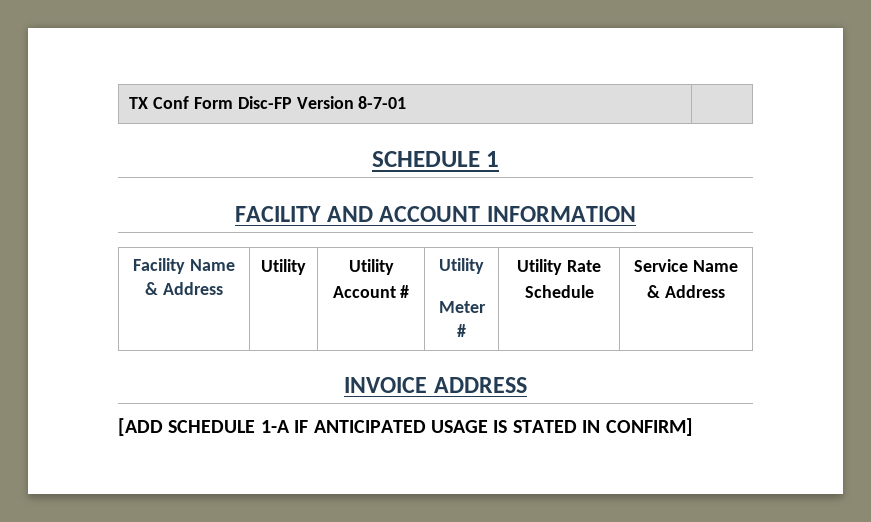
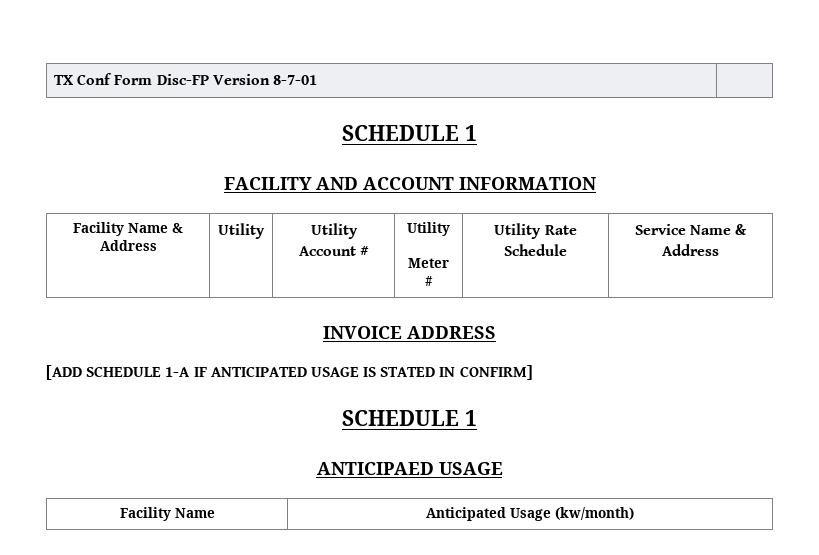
(693, 427) none -> [342,410,477,426] [316,462,503,475] [119,507,215,521] [426,507,634,521] // SCHEDULE 1 // ANTICIPAED USAGE // Facility Name | Anticipated Usage (kw/month)

